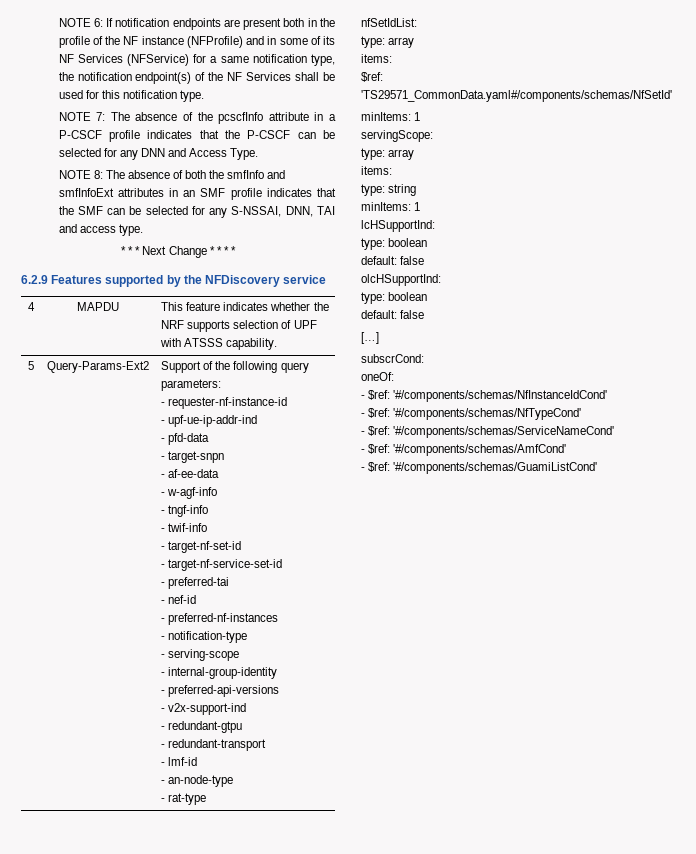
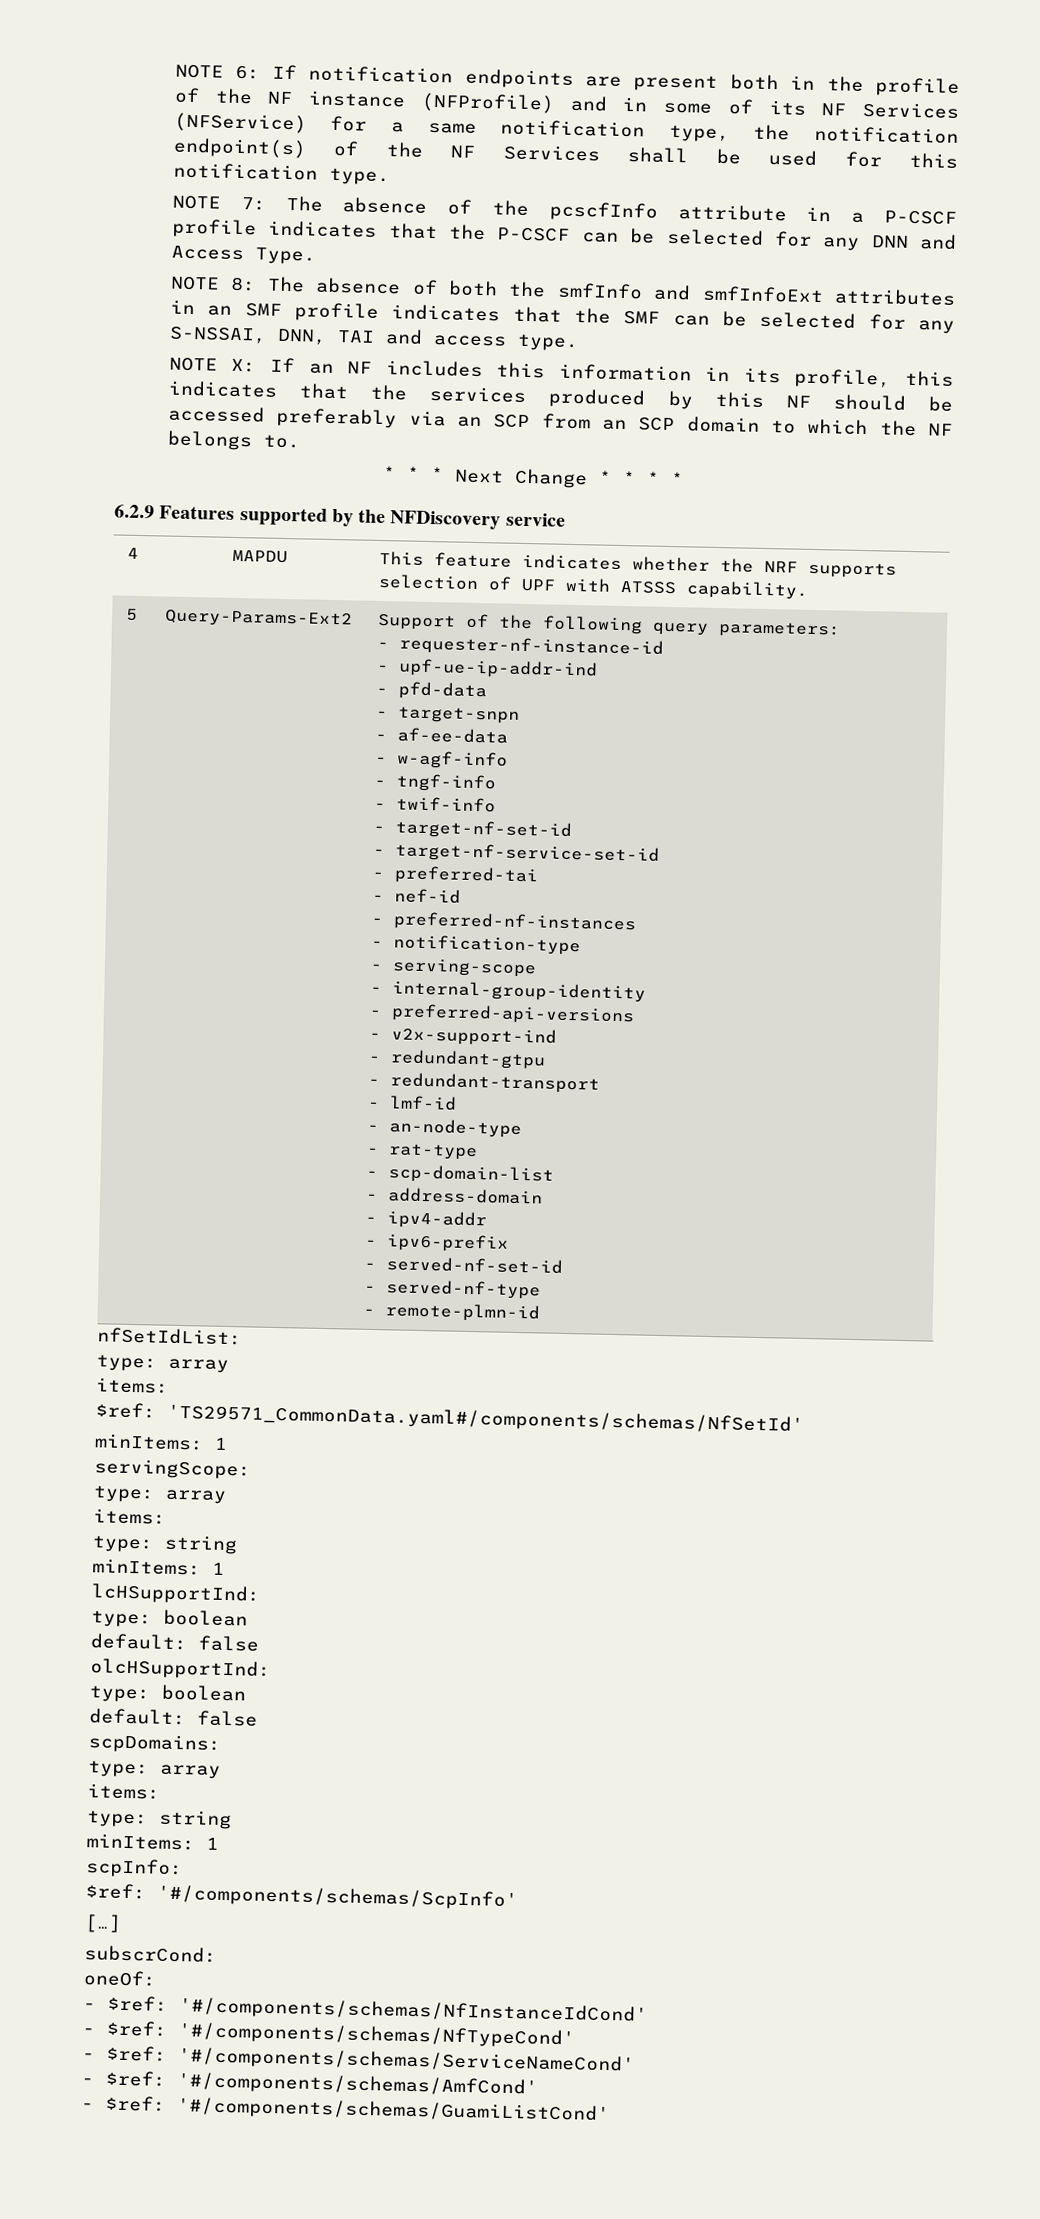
(143, 230) none -> [168,357,955,389] [167,380,953,412] [167,405,954,437] [166,430,300,451] // NOTE X: If an NF includes this information in its profile, this indicates that the services produced by this NF should be accessed preferably via an SCP from an SCP domain to which the NF belongs to.
(207, 799) none -> [366,1164,555,1185] [366,1187,544,1205] [365,1210,488,1230] [365,1233,510,1253] [364,1256,564,1274] [364,1279,542,1300] [363,1302,541,1323] // - scp-domain-list // - address-domain // - ipv4-addr // - ipv6-prefix // - served-nf-set-id // - served-nf-type // - remote-plmn-id
(425, 314) none -> [88,1733,221,1754] [88,1760,221,1779] [87,1783,160,1800] [87,1809,232,1830] [86,1833,219,1851] [85,1858,183,1879] [85,1883,518,1911] // scpDomains: // type: array // items: // type: string // minItems: 1 // scpInfo: // $ref: '#/components/schemas/ScpInfo'

